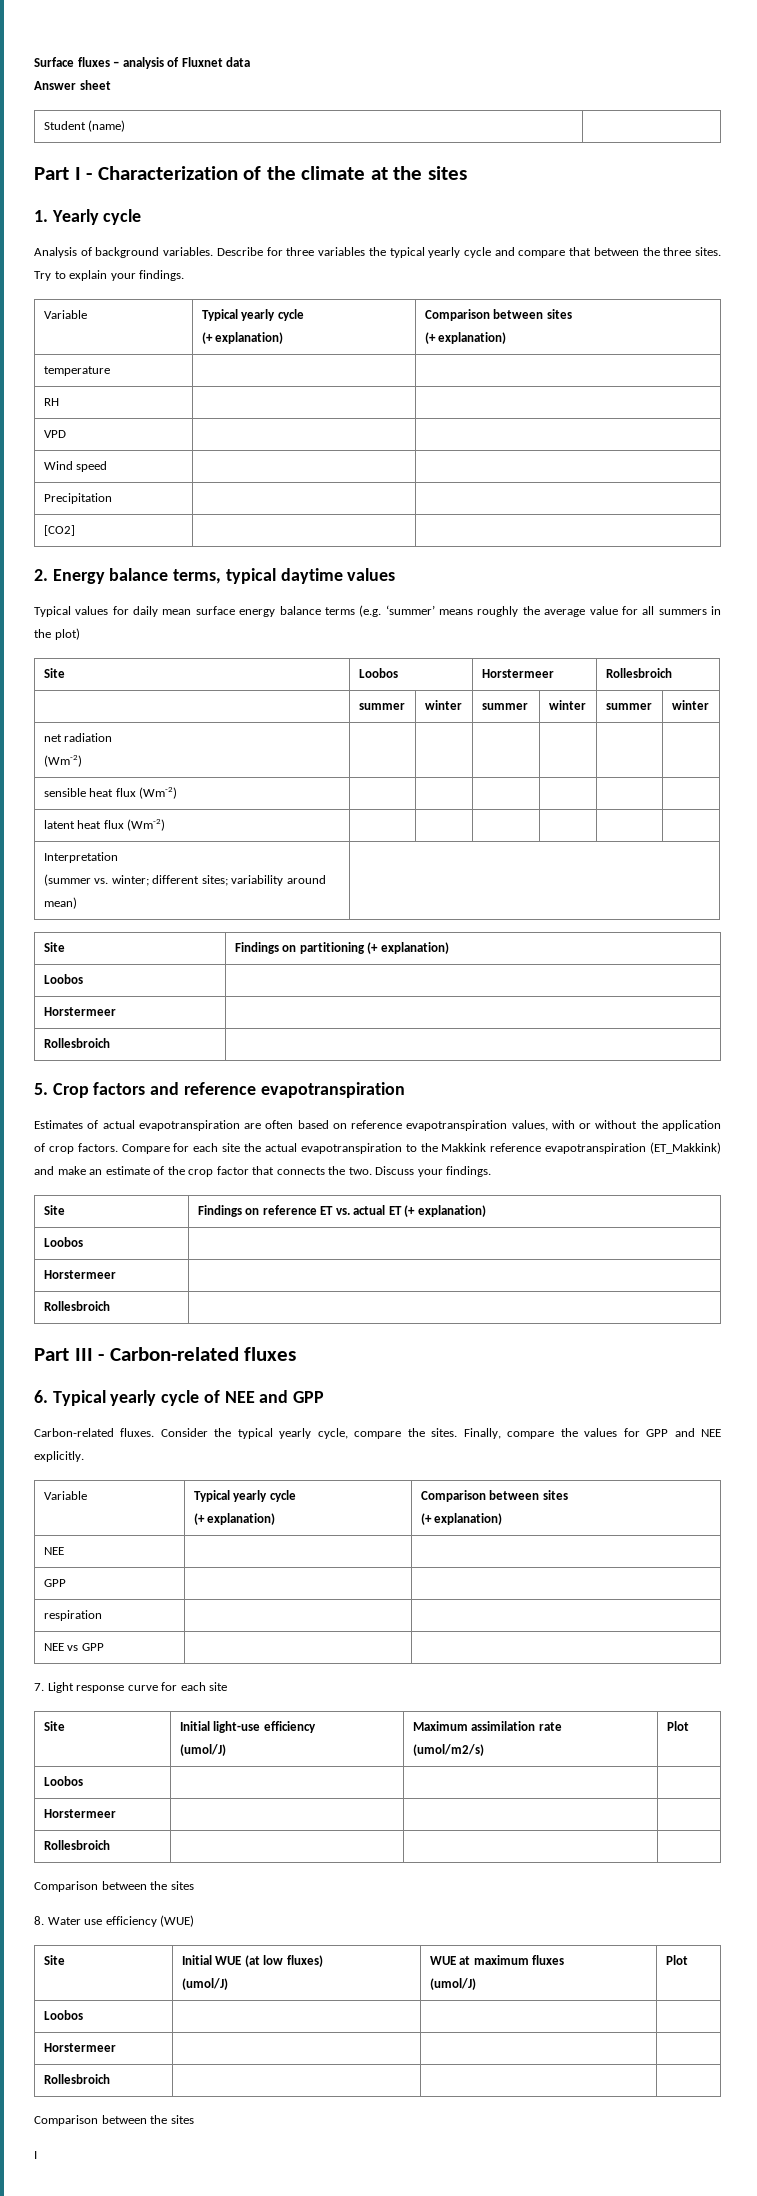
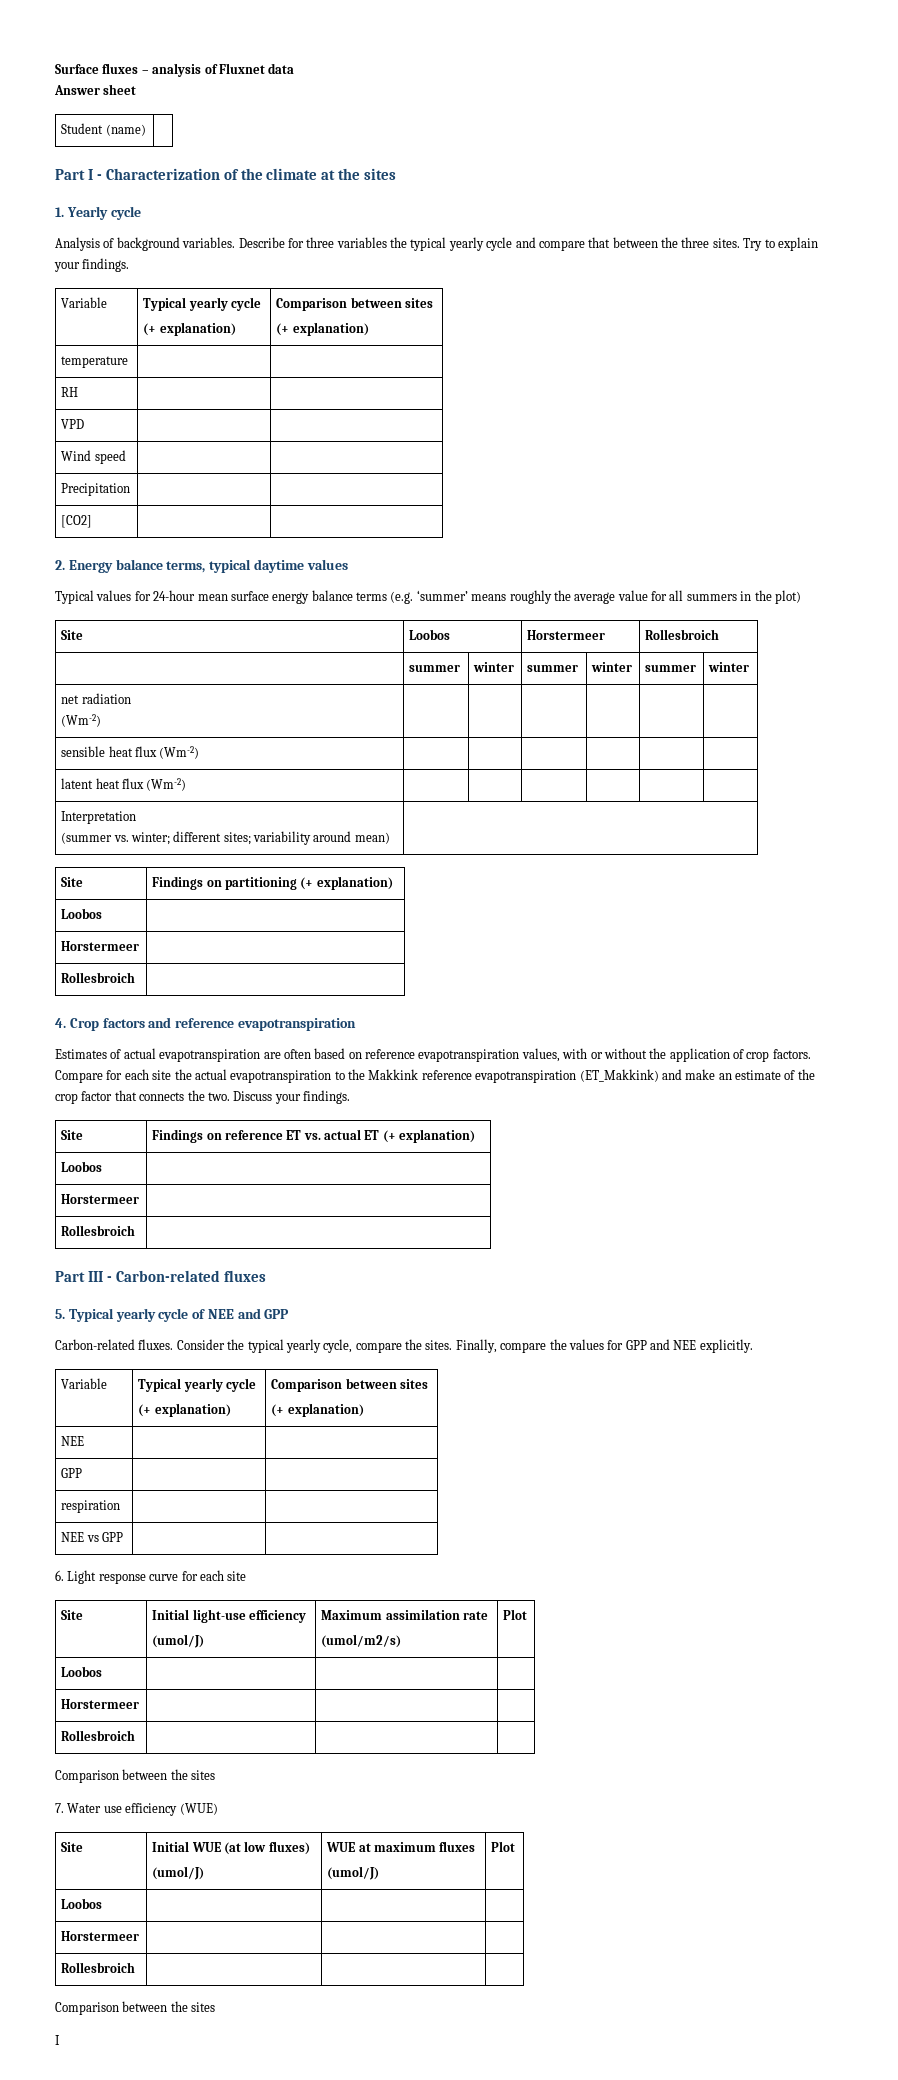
[133,606,159,617] daily -> [153,590,196,601] 24-hour
[34,1083,48,1095] 5. -> [55,1018,66,1028] 4.
[34,1390,48,1403] 6. -> [55,1309,65,1319] 5.
[34,1683,44,1691] 7. -> [55,1570,64,1581] 6.
[34,1916,44,1925] 8. -> [55,1803,64,1813] 7.

